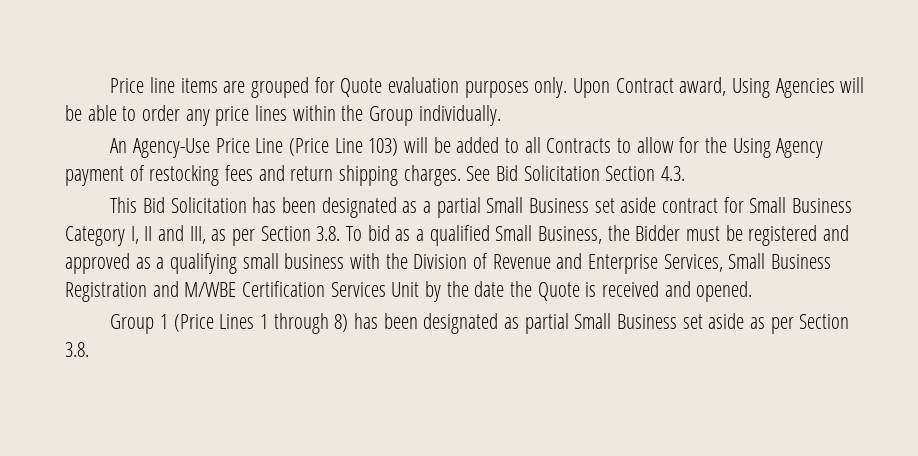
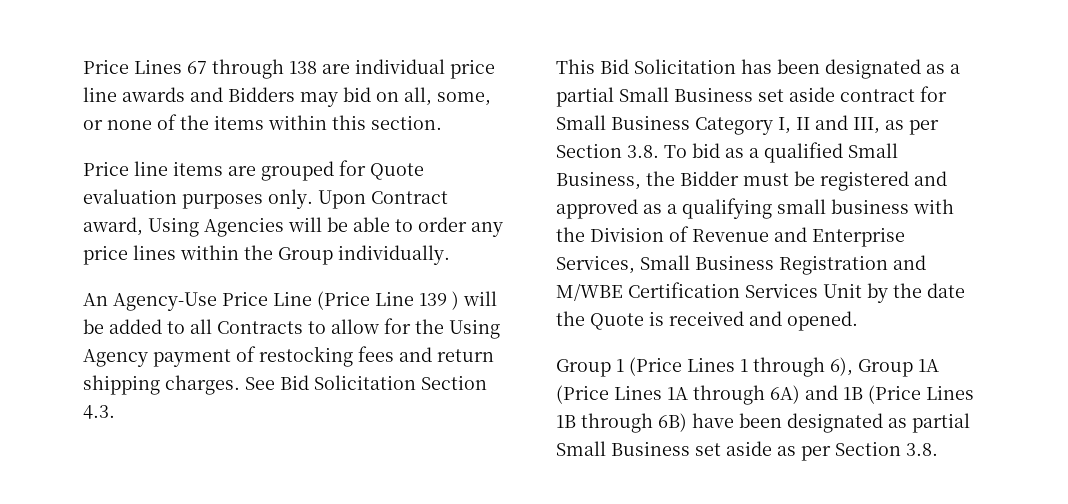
[110,78,145,93] Price -> [83,59,495,79] [83,87,491,107] [83,114,442,130] [83,161,129,176] Price Lines 67 through 138 are individual price line awards and Bidders may bid on all, some, or none of the items within this section. // Price
[368,138,399,156] 103) -> [419,291,459,310] 139 )
[334,313,378,332] 8) has -> [830,357,939,377] [556,385,974,405] [556,413,734,433] 6), Group 1A (Price Lines 1A through 6A) and 1B (Price Lines 1B through 6B) have

